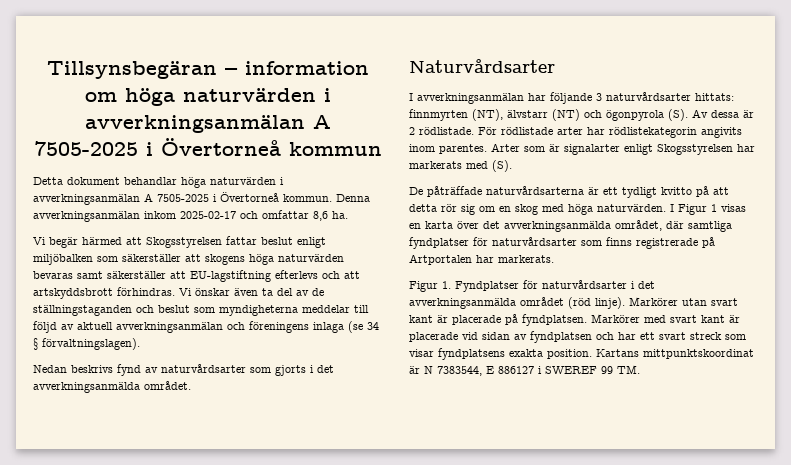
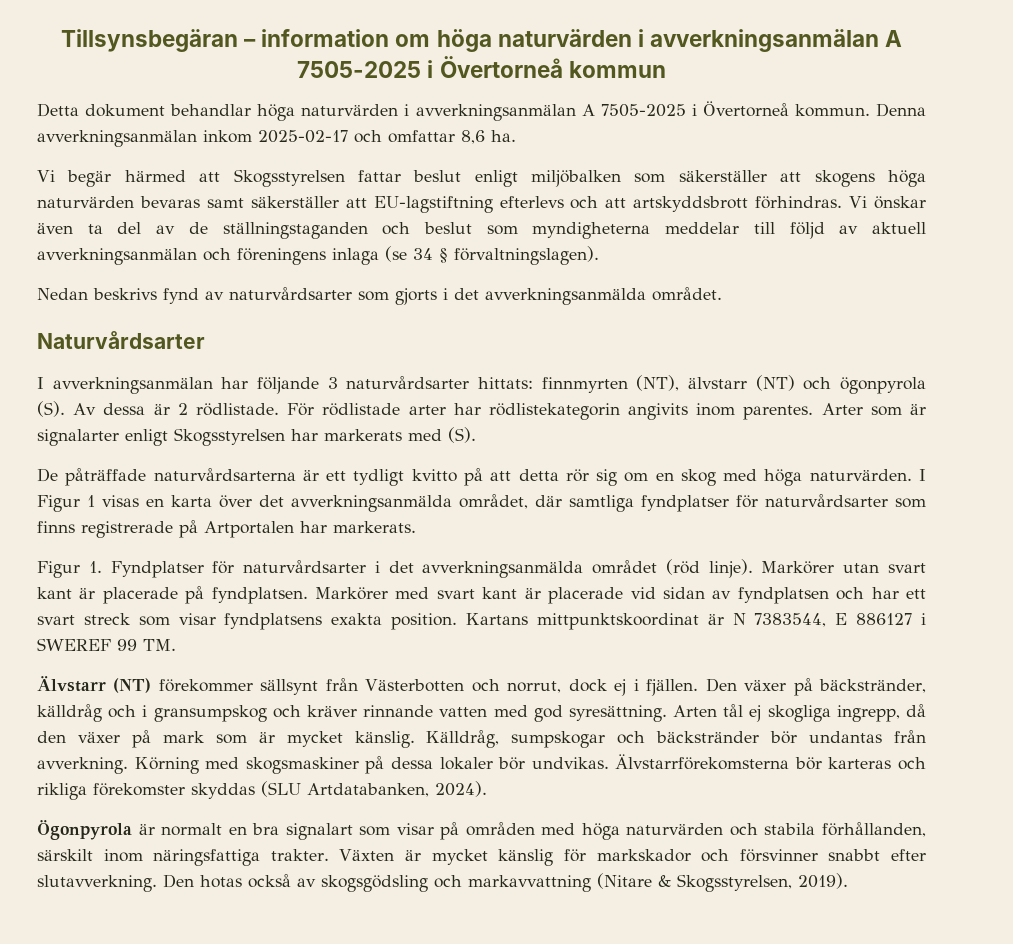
(640, 369) none -> [37,676,927,696] [37,704,926,722] [37,730,927,748] [37,754,926,774] [37,781,487,800] [37,820,926,840] [37,849,926,866] [37,873,848,892] // Älvstarr (NT) förekommer sällsynt från Västerbotten och norrut, dock ej i fjällen. Den växer på bäckstränder, källdråg och i gransumpskog och kräver rinnande vatten med god syresättning. Arten tål ej skogliga ingrepp, då den växer på mark som är mycket känslig. Källdråg, sumpskogar och bäckstränder bör undantas från avverkning. Körning med skogsmaskiner på dessa lokaler bör undvikas. Älvstarrförekomsterna bör karteras och rikliga förekomster skyddas (SLU Artdatabanken, 2024). // Ögonpyrola är normalt en bra signalart som visar på områden med höga naturvärden och stabila förhållanden, särskilt inom näringsfattiga trakter. Växten är mycket känslig för markskador och försvinner snabbt efter slutavverkning. Den hotas också av skogsgödsling och markavvattning (Nitare & Skogsstyrelsen, 2019).

